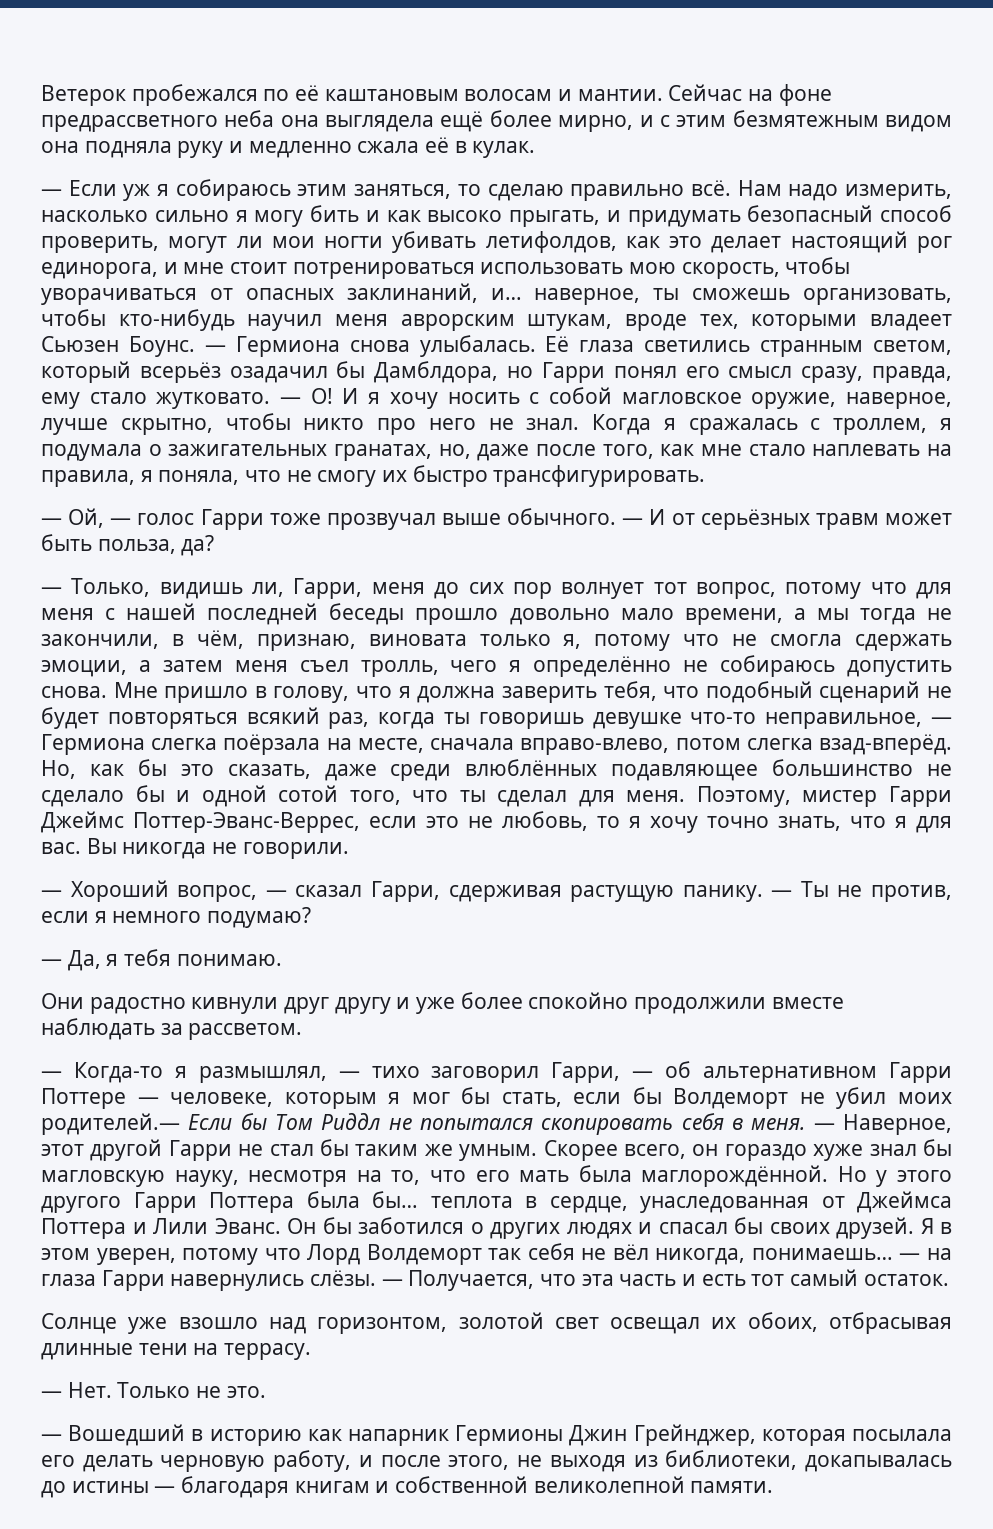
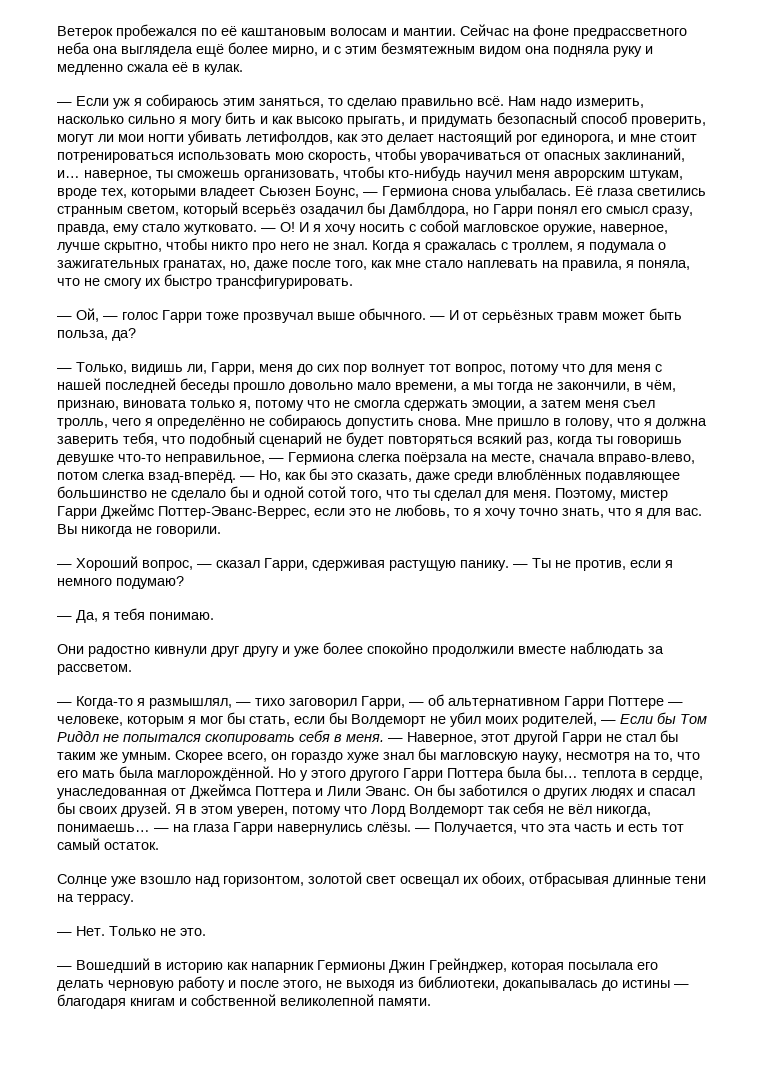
[128,336,195,357] Боунс. -> [315,186,359,199] Боунс,
(952, 744) none -> [240,476,255,480] —
[41,1113,180,1135] родителей.— -> [522,712,616,727] родителей, —
[273,1450,352,1472] работу, -> [178,976,225,991] работу

